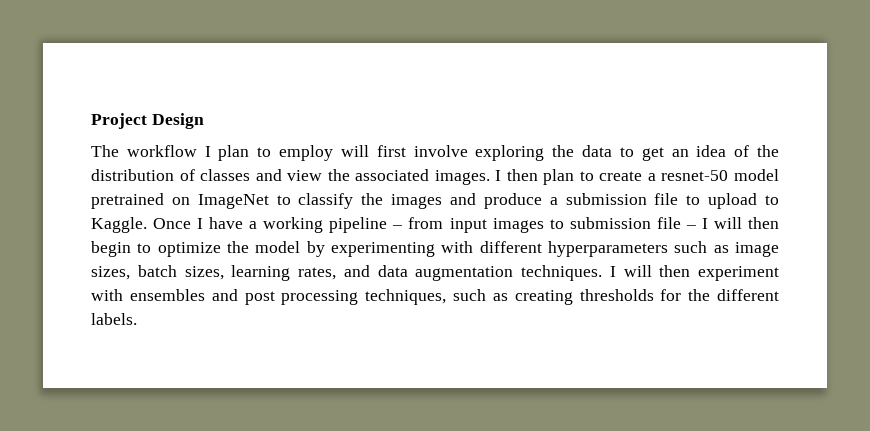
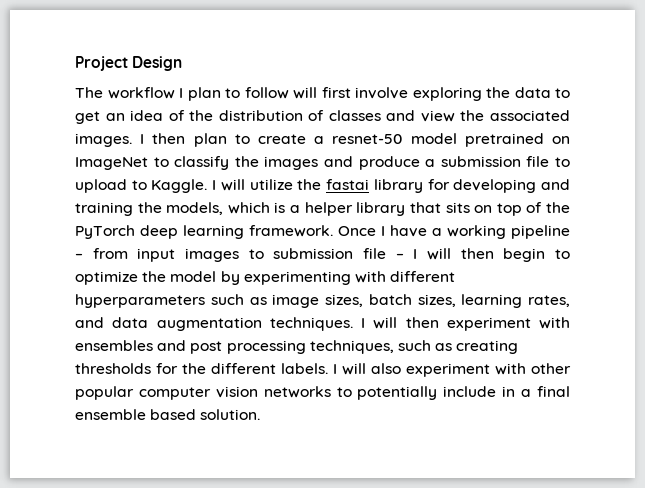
[279,145,334,161] employ -> [244,87,289,99] follow
(147, 225) none -> [212,179,570,193] [75,202,571,216] [75,225,333,239] I will utilize the fastai library for developing and training the models, which is a helper library that sits on top of the PyTorch deep learning framework.
(137, 319) none -> [333,363,571,377] [75,386,571,400] [75,409,261,420] I will also experiment with other popular computer vision networks to potentially include in a final ensemble based solution.

